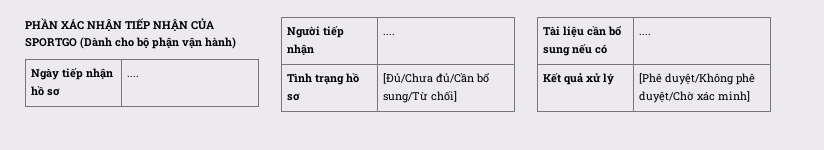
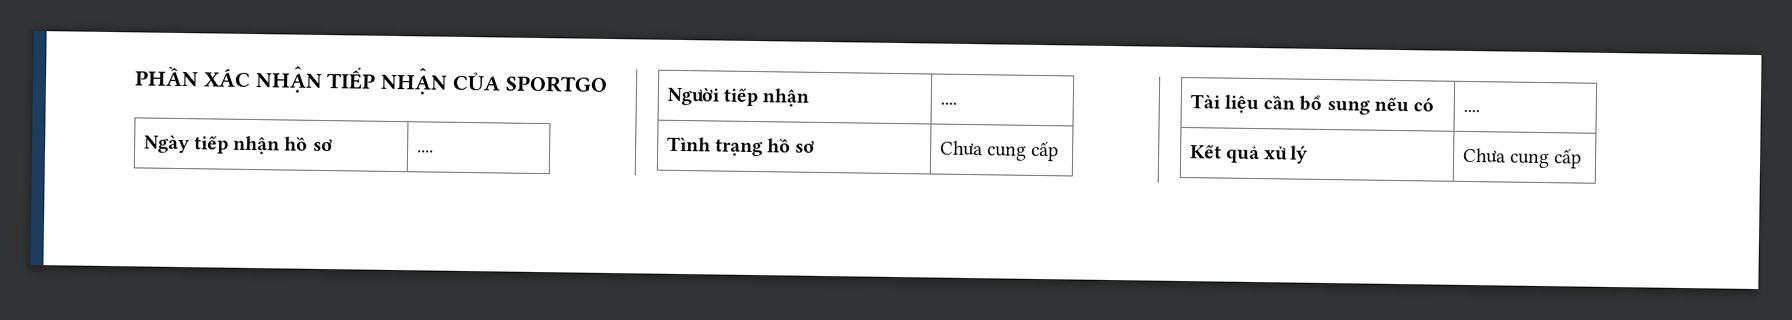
[80,37,236,49] (Dành cho bộ phận vận hành) -> (608, 84) none
[383,72,490,84] [383,91,458,103] [Đủ/Chưa đủ/Cần bổ sung/Từ chối] -> [939,140,1060,162] Chưa cung cấp
[639,73,756,85] [639,91,751,103] [Phê duyệt/Không phê duyệt/Chờ xác minh] -> [1462,147,1583,169] Chưa cung cấp

